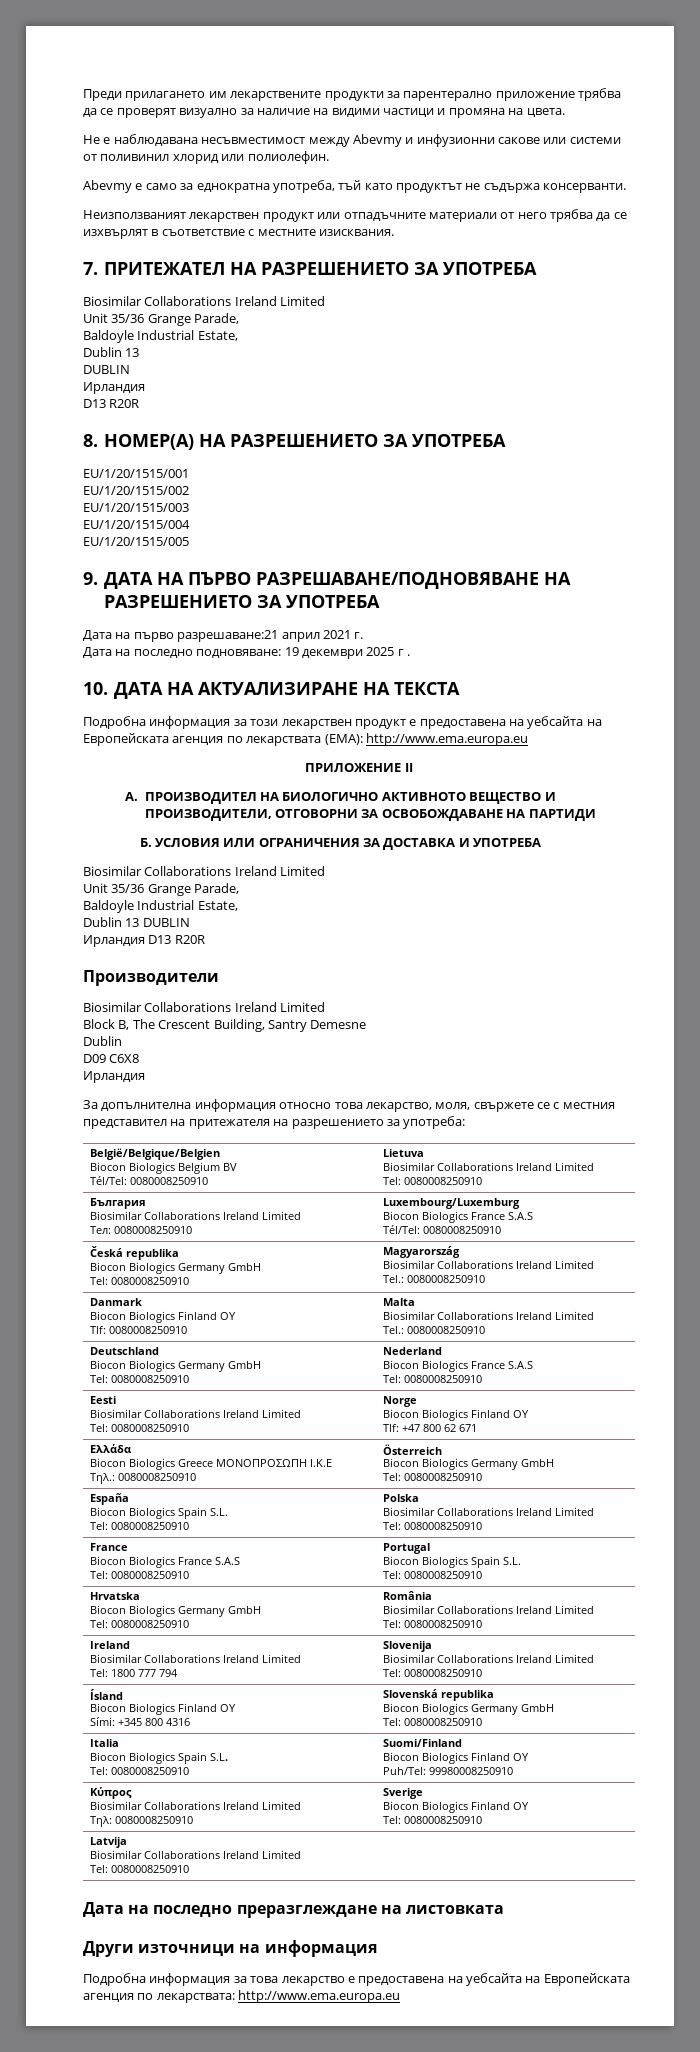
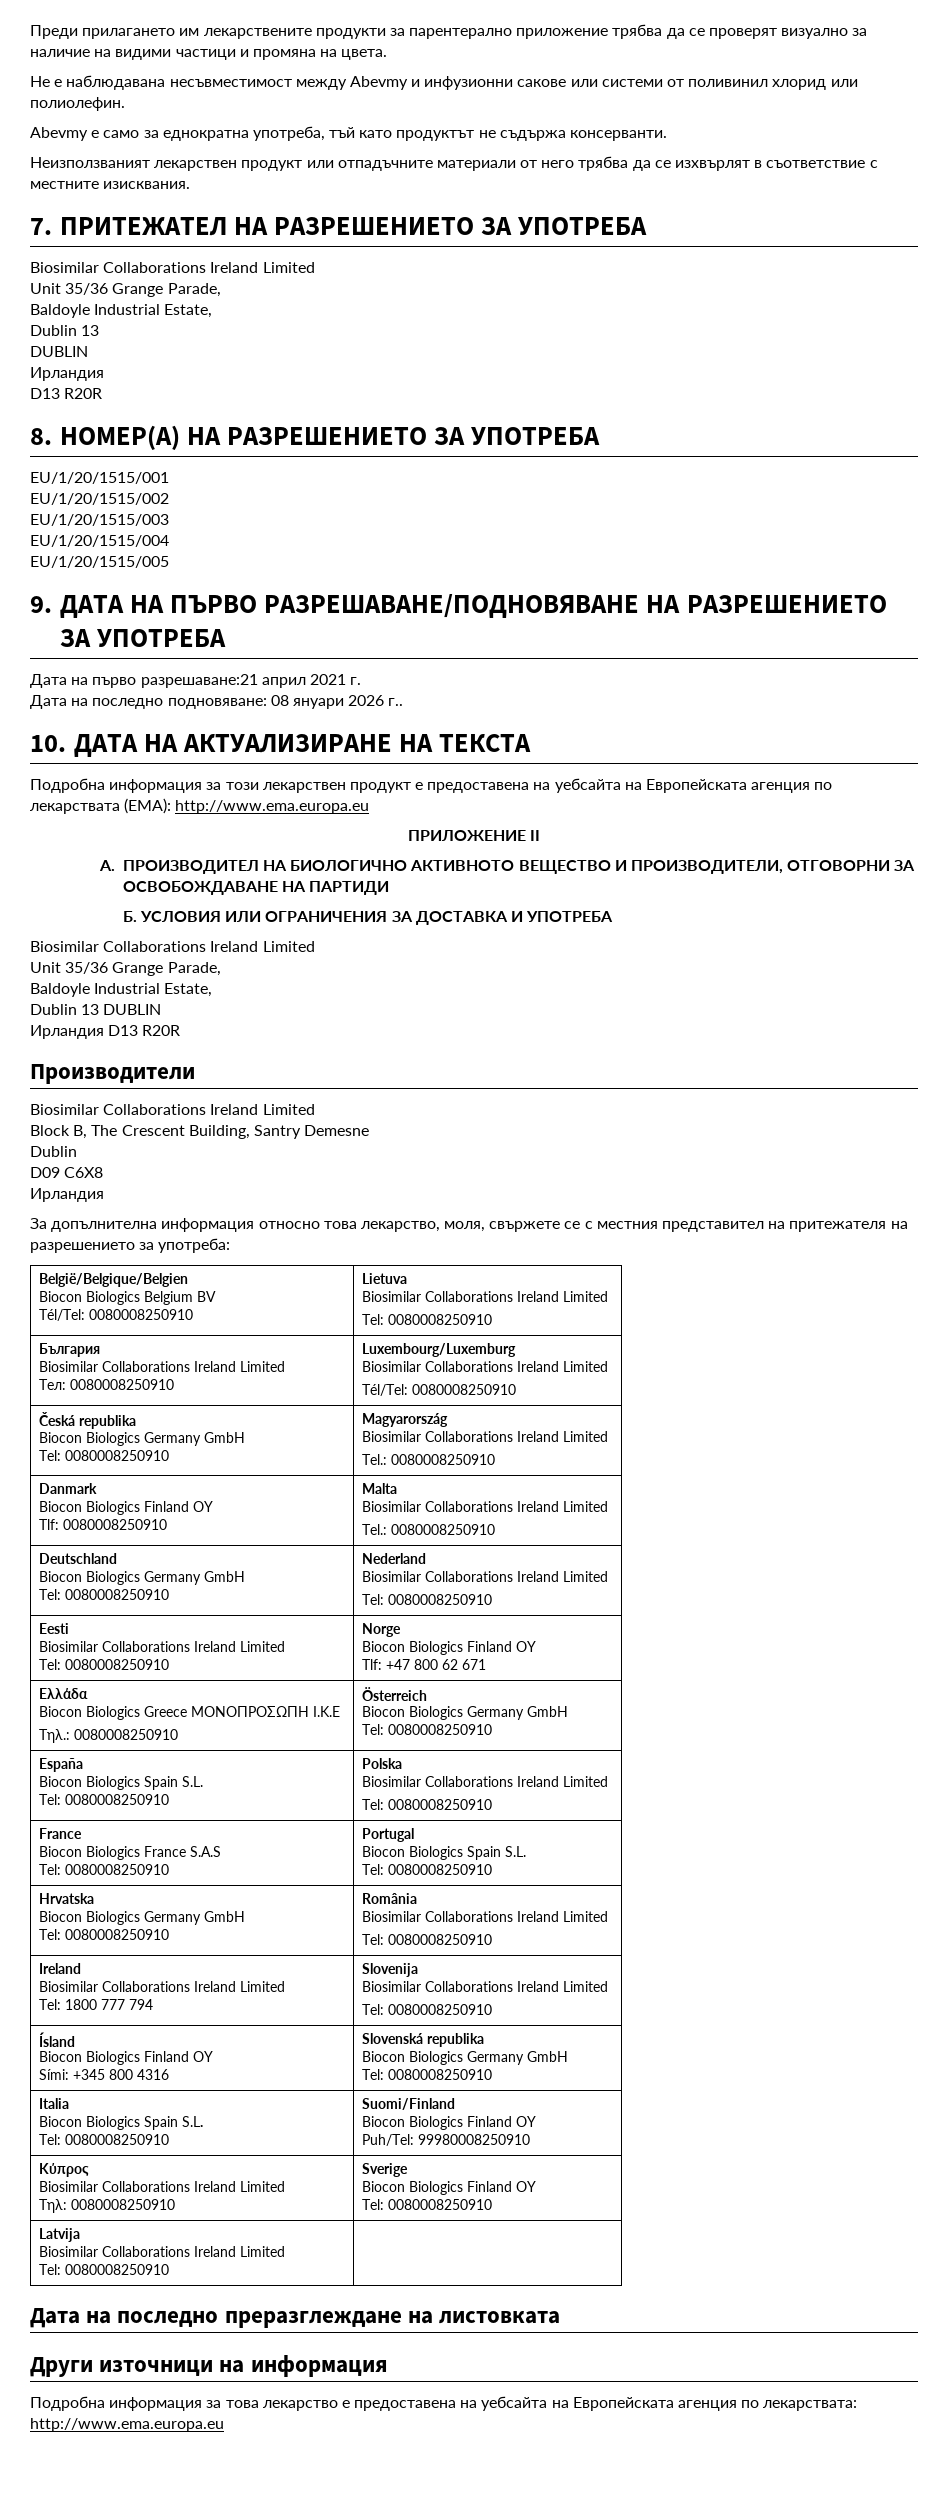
[284,647,410,659] 19 декември 2025 г . -> [270,695,404,709] 08 януари 2026 г..
[382,1211,533,1223] Biocon Biologics France S.A.S -> [362,1361,609,1372] Biosimilar Collaborations Ireland Limited
[382,1360,533,1372] Biocon Biologics France S.A.S -> [362,1571,609,1582] Biosimilar Collaborations Ireland Limited

